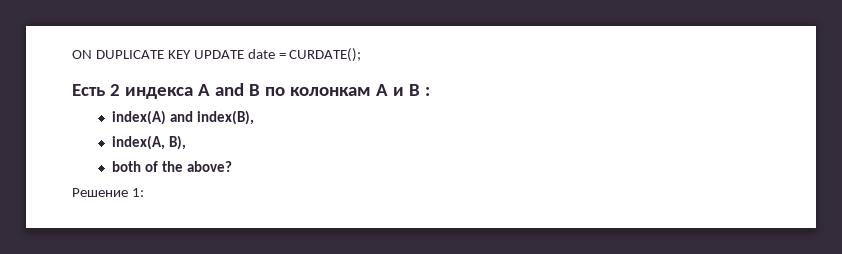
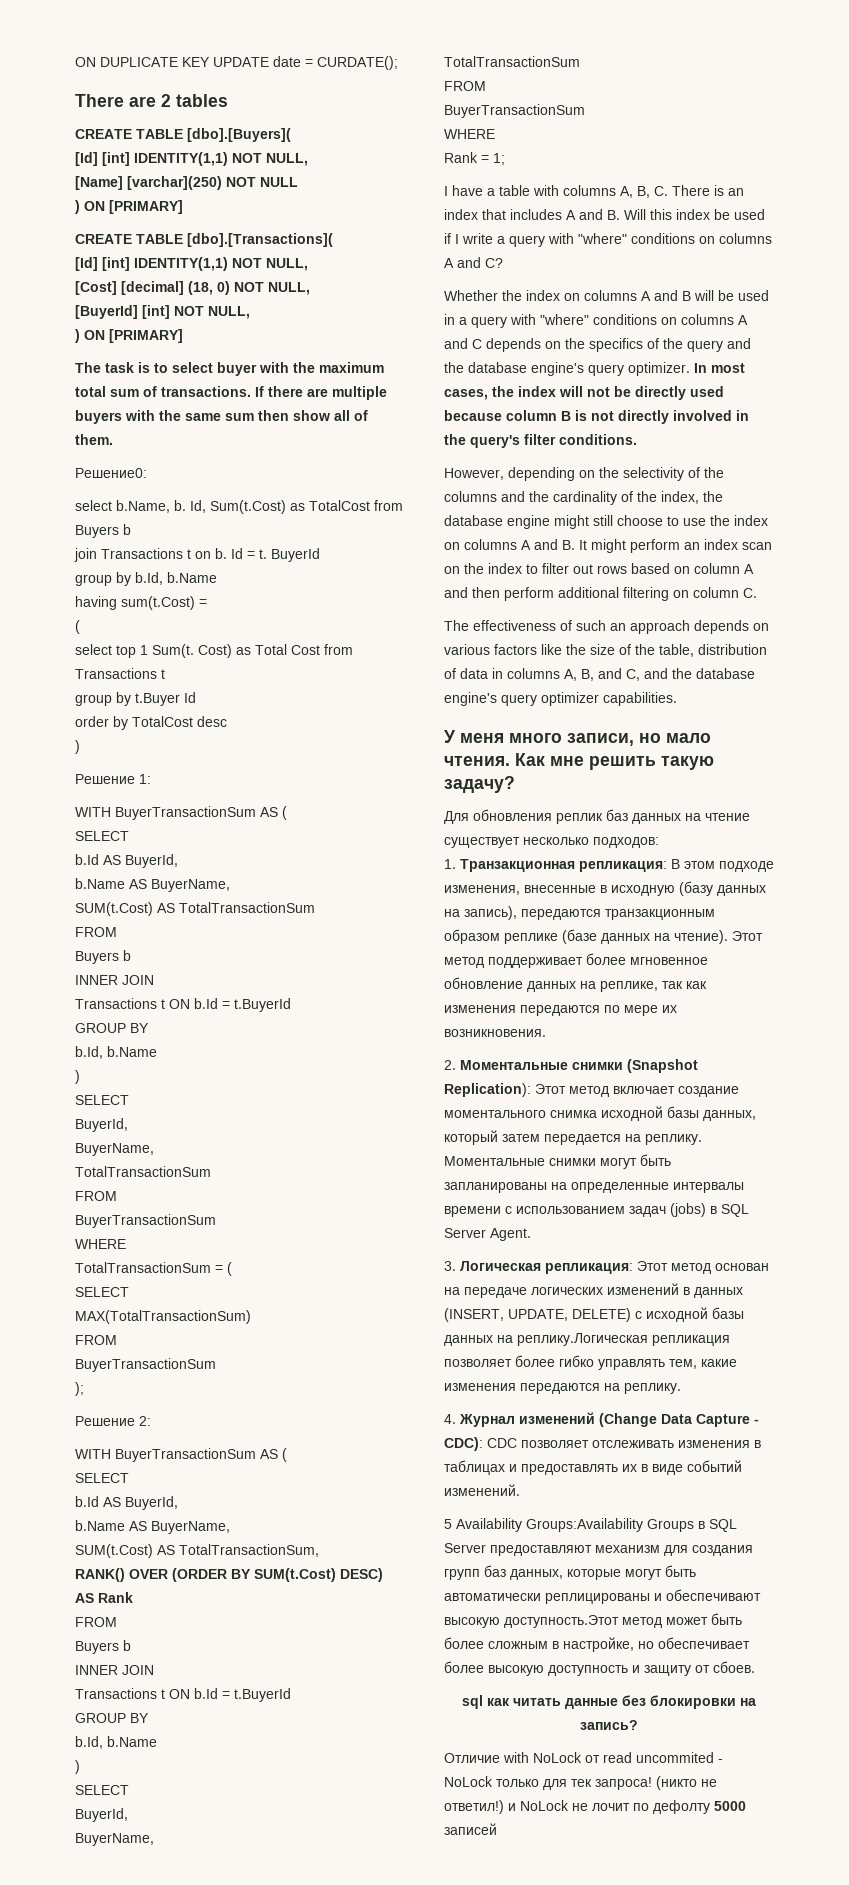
[72,83,430,99] [112,110,255,125] [112,135,187,150] [112,161,233,172] [72,188,144,197] Есть 2 индекса A and B по колонкам A и В : // index(A) and index(B), // index(A, B), // both of the above? // Решение 1: -> [75,94,228,107] [75,128,291,142] [75,152,308,166] [75,176,298,190] [75,200,183,214] [75,233,333,247] [75,257,308,271] [75,281,310,295] [75,305,250,319] [75,329,183,343] [75,362,384,376] [75,386,387,400] [75,410,368,424] [75,434,113,445] [75,468,147,478] [75,500,403,514] [75,524,131,538] [74,548,320,562] [75,572,217,586] [75,596,207,610] [75,620,80,634] [75,644,353,658] [75,668,165,679] [75,692,196,706] [75,716,227,730] [75,740,80,754] [75,774,151,784] [75,806,287,820] [75,831,129,841] [75,854,178,868] [75,878,230,892] [75,902,315,916] [75,927,117,937] [75,950,131,964] [75,975,154,985] [75,998,291,1012] [75,1023,149,1033] [75,1046,157,1059] [75,1070,80,1084] [75,1095,129,1105] [75,1118,128,1132] [75,1143,154,1156] [75,1166,211,1177] [75,1191,117,1201] [75,1214,216,1228] [75,1239,126,1249] [75,1262,232,1276] [75,1287,129,1297] [75,1310,251,1324] [75,1335,117,1345] [75,1358,216,1372] [75,1382,84,1396] [75,1416,151,1426] [75,1448,287,1462] [75,1473,129,1483] [75,1496,178,1510] [75,1520,230,1534] [75,1544,319,1558] [75,1568,383,1582] [75,1592,133,1603] [75,1617,117,1627] [75,1640,131,1654] [75,1665,154,1675] [75,1688,291,1702] [75,1713,149,1723] [75,1736,157,1749] [75,1760,80,1774] [75,1785,129,1795] [75,1808,128,1822] [75,1833,154,1846] [444,56,580,67] [444,81,486,91] [444,104,585,118] [444,129,495,139] [444,152,505,165] [444,185,744,198] [444,209,765,220] [444,233,772,247] [444,257,503,268] [444,290,769,301] [444,314,748,328] [444,338,751,352] [444,362,745,376] [444,386,724,400] [444,410,749,424] [444,434,637,448] [444,467,724,481] [444,491,723,505] [444,515,768,529] [444,539,772,553] [444,563,754,574] [444,587,757,601] [444,620,769,634] [444,644,767,657] [444,668,755,681] [444,692,677,706] [444,730,711,746] [444,753,714,770] [444,776,515,793] [444,809,750,824] [444,837,659,848] [444,859,774,872] [444,881,766,896] [444,906,715,920] [444,929,763,944] [444,953,708,968] [444,977,707,992] [444,1005,677,1016] [444,1029,546,1037] [444,1059,698,1073] [444,1083,739,1097] [444,1106,756,1121] [444,1130,702,1145] [444,1154,671,1169] [444,1182,744,1193] [444,1203,749,1217] [444,1228,531,1241] [444,1261,769,1274] [444,1283,743,1298] [444,1307,744,1322] [444,1333,730,1346] [444,1355,737,1370] [444,1383,681,1394] [444,1412,759,1427] [444,1437,761,1451] [444,1460,742,1475] [444,1484,520,1496] [444,1518,737,1532] [444,1543,753,1556] [444,1565,696,1580] [444,1589,761,1604] [444,1613,742,1628] [444,1637,750,1652] [444,1661,755,1676] [462,1695,756,1709] [580,1720,638,1730] [444,1752,723,1763] [444,1776,717,1790] [444,1800,746,1814] [444,1823,497,1835] There are 2 tables // CREATE TABLE [dbo].[Buyers]( // [Id] [int] IDENTITY(1,1) NOT NULL, // [Name] [varchar](250) NOT NULL // ) ON [PRIMARY] // CREATE TABLE [dbo].[Transactions]( // [Id] [int] IDENTITY(1,1) NOT NULL, // [Cost] [decimal] (18, 0) NOT NULL, // [BuyerId] [int] NOT NULL, // ) ON [PRIMARY] // The task is to select buyer with the maximum total sum of transactions. If there are multiple buyers with the same sum then show all of them. // Решение0: // select b.Name, b. Id, Sum(t.Cost) as TotalCost from Buyers b // join Transactions t on b. Id = t. BuyerId // group by b.Id, b.Name // having sum(t.Cost) = // ( // select top 1 Sum(t. Cost) as Total Cost from Transactions t // group by t.Buyer Id // order by TotalCost desc // ) // Решение 1: // WITH BuyerTransactionSum AS ( // SELECT // b.Id AS BuyerId, // b.Name AS BuyerName, // SUM(t.Cost) AS TotalTransactionSum // FROM // Buyers b // INNER JOIN // Transactions t ON b.Id = t.BuyerId // GROUP BY // b.Id, b.Name // ) // SELECT // BuyerId, // BuyerName, // TotalTransactionSum // FROM // BuyerTransactionSum // WHERE // TotalTransactionSum = ( // SELECT // MAX(TotalTransactionSum) // FROM // BuyerTransactionSum // ); // Решение 2: // WITH BuyerTransactionSum AS ( // SELECT // b.Id AS BuyerId, // b.Name AS BuyerName, // SUM(t.Cost) AS TotalTransactionSum, // RANK() OVER (ORDER BY SUM(t.Cost) DESC) AS Rank // FROM // Buyers b // INNER JOIN // Transactions t ON b.Id = t.BuyerId // GROUP BY // b.Id, b.Name // ) // SELECT // BuyerId, // BuyerName, // TotalTransactionSum // FROM // BuyerTransactionSum // WHERE // Rank = 1; // I have a table with columns A, B, C. There is an index that includes A and B. Will this index be used if I write a query with "where" conditions on columns A and C? // Whether the index on columns A and B will be used in a query with "where" conditions on columns A and C depends on the specifics of the query and the database engine's query optimizer. In most cases, the index will not be directly used because column B is not directly involved in the query's filter conditions. // However, depending on the selectivity of the columns and the cardinality of the index, the database engine might still choose to use the index on columns A and B. It might perform an index scan on the index to filter out rows based on column A and then perform additional filtering on column C. // The effectiveness of such an approach depends on various factors like the size of the table, distribution of data in columns A, B, and C, and the database engine's query optimizer capabilities. // У меня много записи, но мало чтения. Как мне решить такую задачу? // Для обновления реплик баз данных на чтение существует несколько подходов: // 1. Транзакционная репликация: В этом подходе изменения, внесенные в исходную (базу данных на запись), передаются транзакционным образом реплике (базе данных на чтение). Этот метод поддерживает более мгновенное обновление данных на реплике, так как изменения передаются по мере их возникновения. // 2. Моментальные снимки (Snapshot Replication): Этот метод включает создание моментального снимка исходной базы данных, который затем передается на реплику. Моментальные снимки могут быть запланированы на определенные интервалы времени с использованием задач (jobs) в SQL Server Agent. // 3. Логическая репликация: Этот метод основан на передаче логических изменений в данных (INSERT, UPDATE, DELETE) с исходной базы данных на реплику.Логическая репликация позволяет более гибко управлять тем, какие изменения передаются на реплику. // 4. Журнал изменений (Change Data Capture - CDC): CDC позволяет отслеживать изменения в таблицах и предоставлять их в виде событий изменений. // 5 Availability Groups:Availability Groups в SQL Server предоставляют механизм для создания групп баз данных, которые могут быть автоматически реплицированы и обеспечивают высокую доступность.Этот метод может быть более сложным в настройке, но обеспечивает более высокую доступность и защиту от сбоев. // sql как читать данные без блокировки на запись? // Отличие with NoLock от read uncommited - NoLock только для тек запроса! (никто не ответил!) и NoLock не лочит по дефолту 5000 записей

